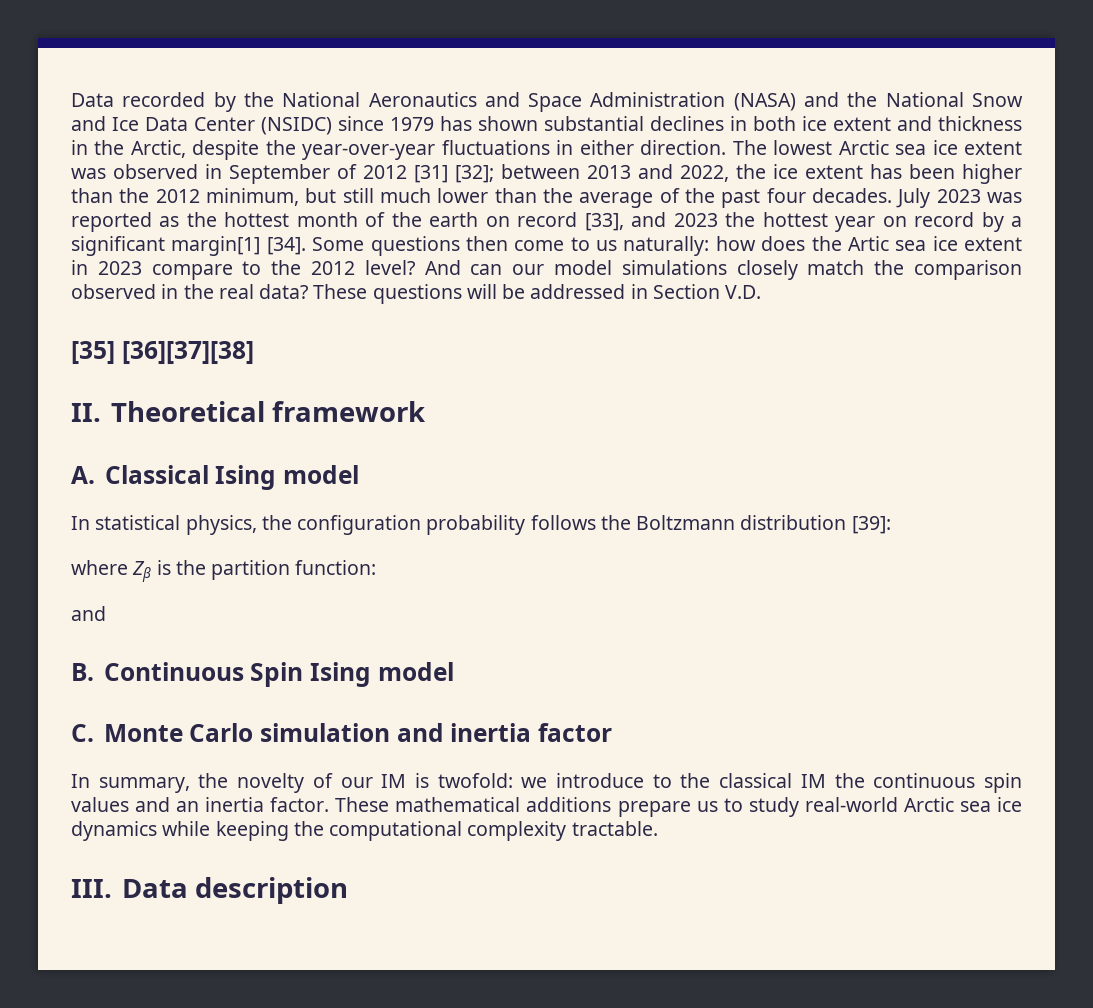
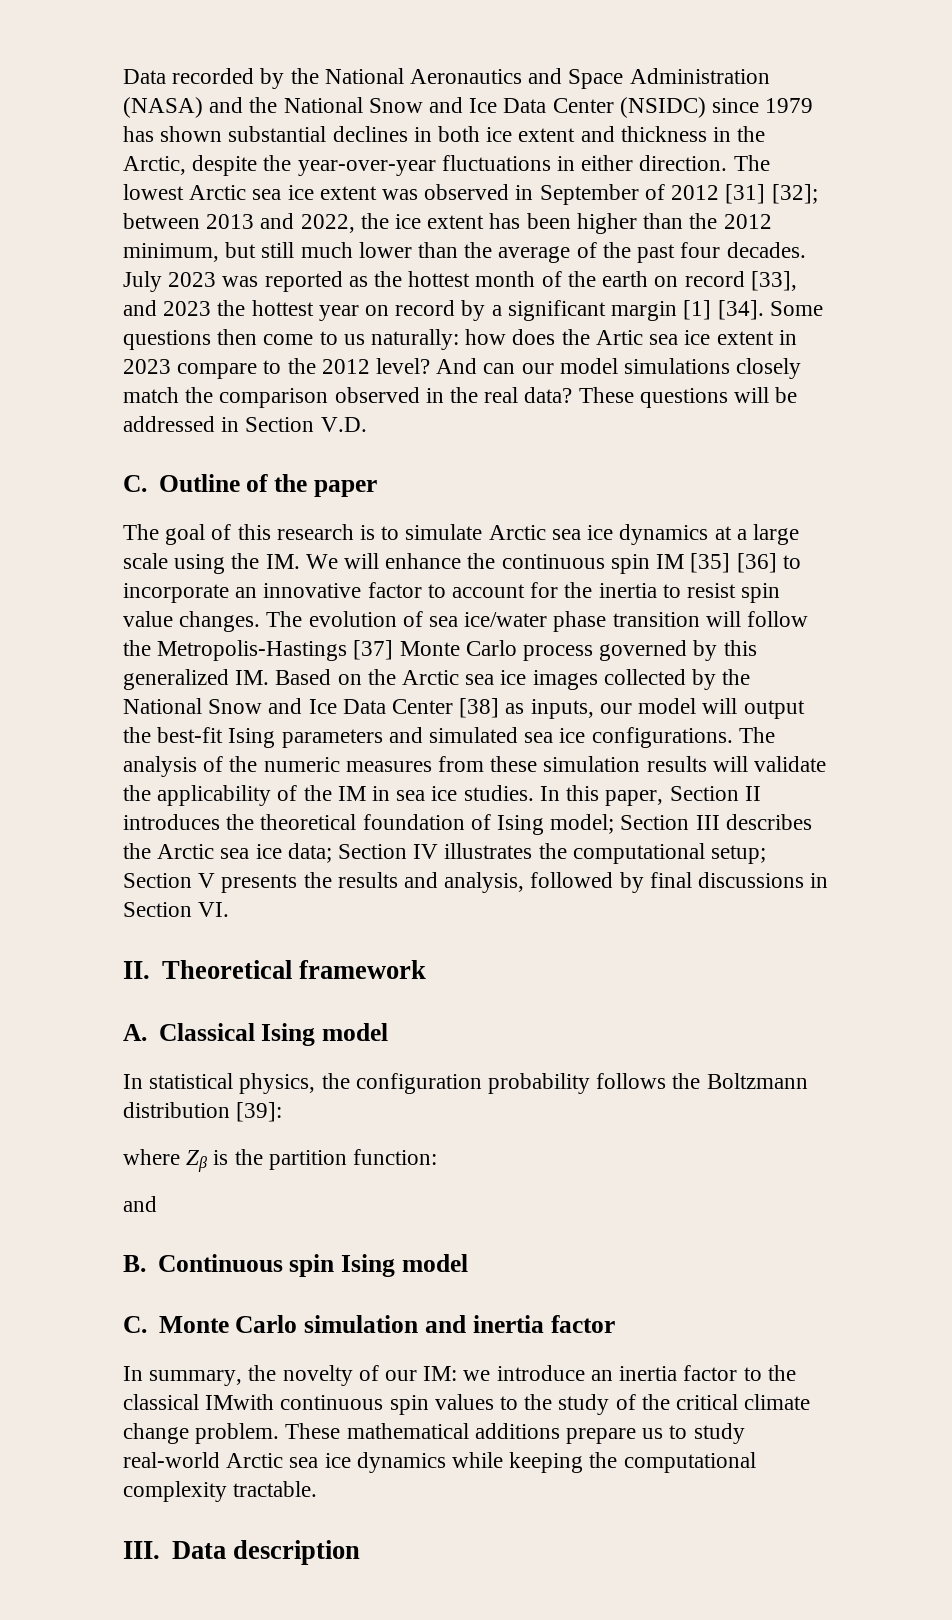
[171,236,261,256] margin[1] -> [611,300,712,321] margin [1]
[71,341,254,365] [35] [36][37][38] -> [123,474,378,497] [123,524,799,545] [123,553,801,574] [123,582,781,603] [123,611,809,632] [123,640,757,661] [123,669,751,690] [123,698,805,719] [123,727,775,748] [123,756,827,777] [123,785,761,806] [123,814,812,835] [123,843,767,864] [123,872,829,893] [123,902,230,917] C. Outline of the paper // The goal of this research is to simulate Arctic sea ice dynamics at a large scale using the IM. We will enhance the continuous spin IM [35] [36] to incorporate an innovative factor to account for the inertia to resist spin value changes. The evolution of sea ice/water phase transition will follow the Metropolis-Hastings [37] Monte Carlo process governed by this generalized IM. Based on the Arctic sea ice images collected by the National Snow and Ice Data Center [38] as inputs, our model will output the best-fit Ising parameters and simulated sea ice configurations. The analysis of the numeric measures from these simulation results will validate the applicability of the IM in sea ice studies. In this paper, Section II introduces the theoretical foundation of Ising model; Section III describes the Arctic sea ice data; Section IV illustrates the computational setup; Section V presents the results and analysis, followed by final discussions in Section VI.
[250,662,304,687] Spin -> [289,1254,335,1277] spin
[381,773,645,788] IM is twofold: we introduce -> [423,1365,738,1381] IM: we introduce an inertia factor
[800,773,865,788] IM the -> [205,1394,275,1410] IMwith
[135,797,330,812] and an inertia factor. -> [500,1394,811,1415] [123,1423,280,1444] to the study of the critical climate change problem.

